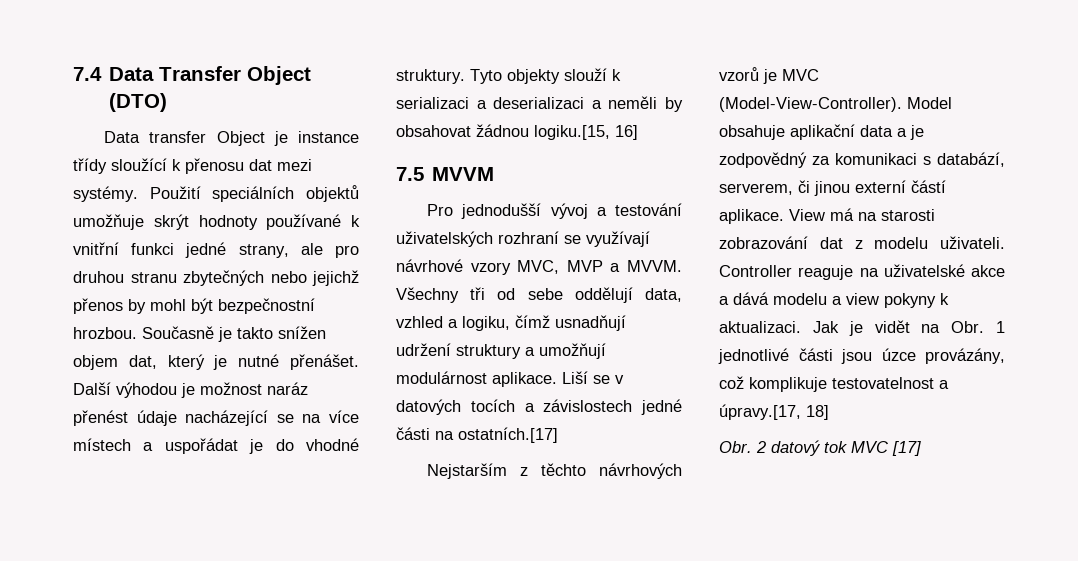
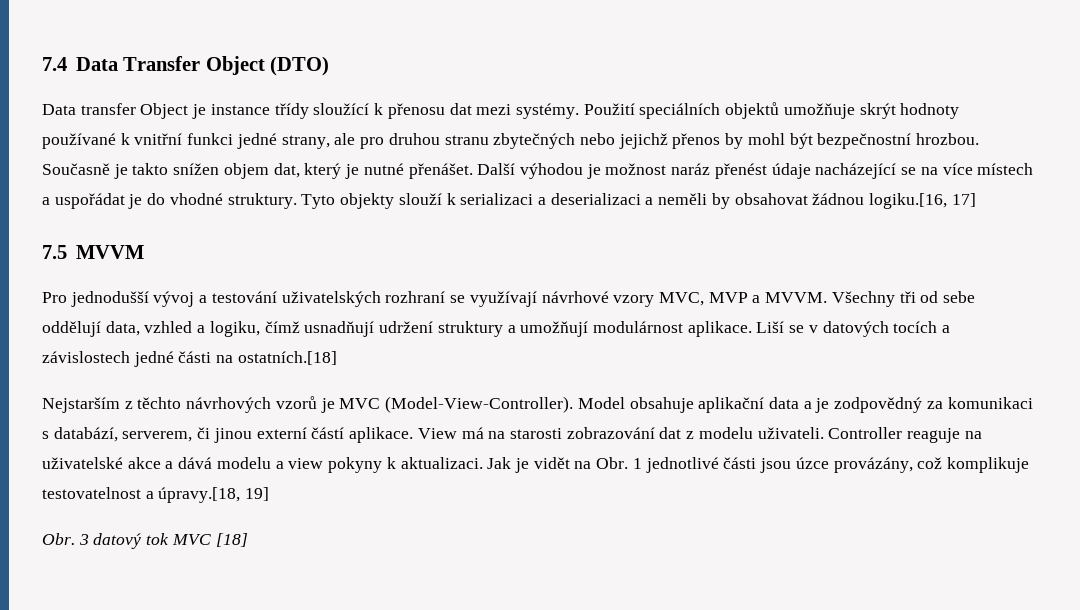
[534,125,638,140] logiku.[15, 16] -> [869,193,976,209] logiku.[16, 17]
[458,427,558,443] ostatních.[17] -> [237,351,337,365] ostatních.[18]
[719,404,829,420] [719,441,766,453] úpravy.[17, 18] // Obr. 2 -> [158,487,270,503] [42,533,89,545] úpravy.[18, 19] // Obr. 3
[892,441,921,456] [17] -> [215,533,248,547] [18]

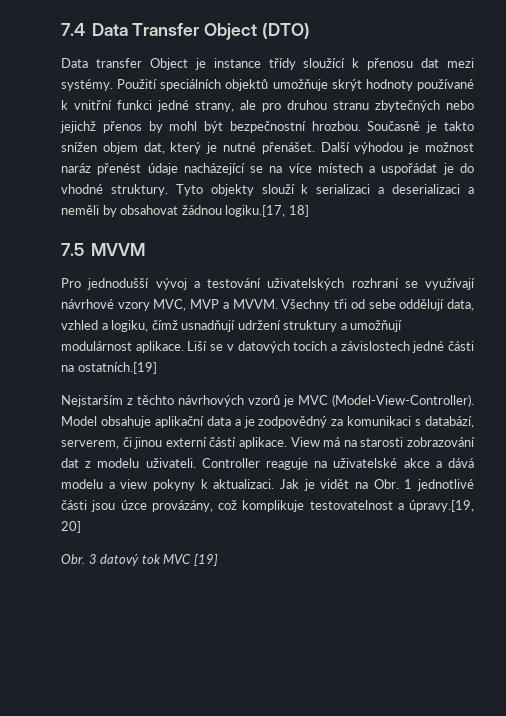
[869,193,976,209] logiku.[16, 17] -> [225,205,309,217] logiku.[17, 18]
[237,351,337,365] ostatních.[18] -> [77,362,157,374] ostatních.[19]
[158,487,270,503] úpravy.[18, 19] -> [409,500,474,512] [61,521,81,533] úpravy.[19, 20]
[215,533,248,547] [18] -> [193,554,218,566] [19]

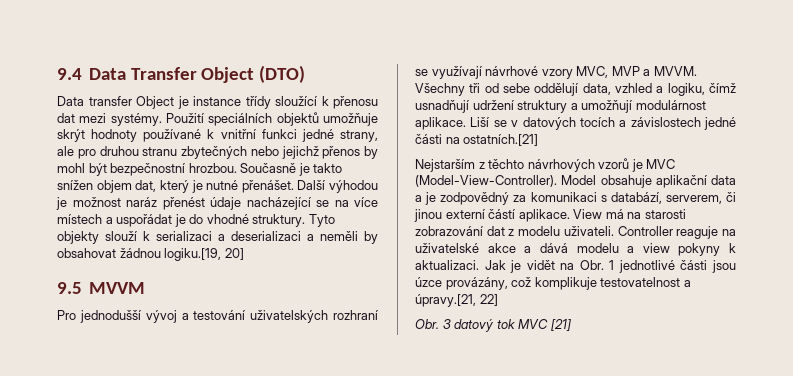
[61,23,85,36] 7.4 -> [57,68,82,80] 9.4
[225,205,309,217] [61,243,84,256] logiku.[17, 18] // 7.5 -> [164,248,244,261] [57,282,82,294] logiku.[19, 20] // 9.5
[77,362,157,374] ostatních.[19] -> [463,134,539,146] ostatních.[21]
[409,500,474,512] [61,521,81,533] úpravy.[19, 20] -> [415,294,498,307] úpravy.[21, 22]
[193,554,218,566] [19] -> [550,319,571,331] [21]

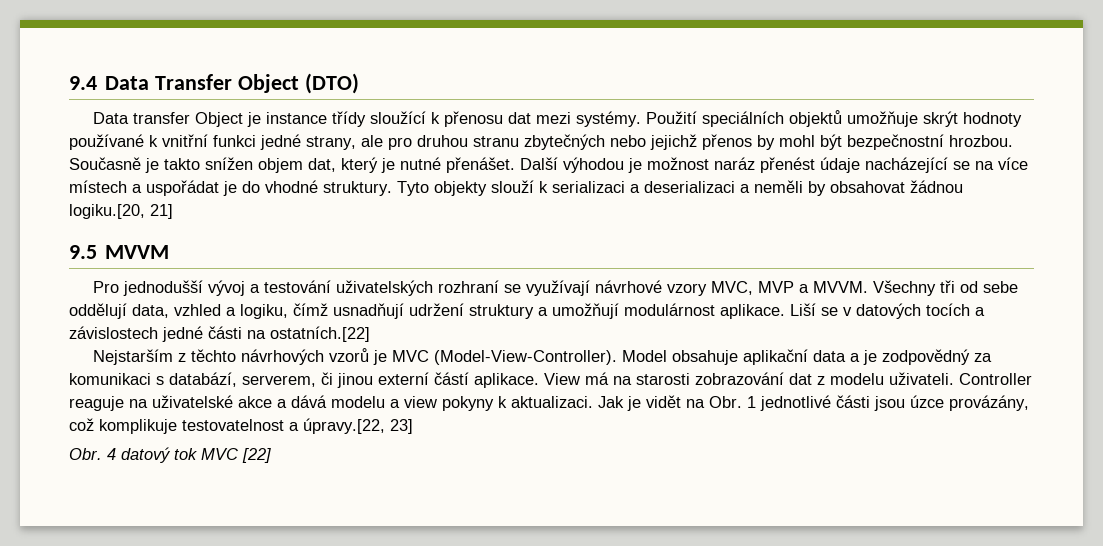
[164,248,244,261] logiku.[19, 20] -> [69,204,173,219] logiku.[20, 21]
[463,134,539,146] ostatních.[21] -> [270,326,370,342] ostatních.[22]
[415,294,498,307] [415,319,451,329] úpravy.[21, 22] // Obr. 3 -> [303,418,413,434] [69,448,116,460] úpravy.[22, 23] // Obr. 4
[550,319,571,331] [21] -> [242,448,271,463] [22]

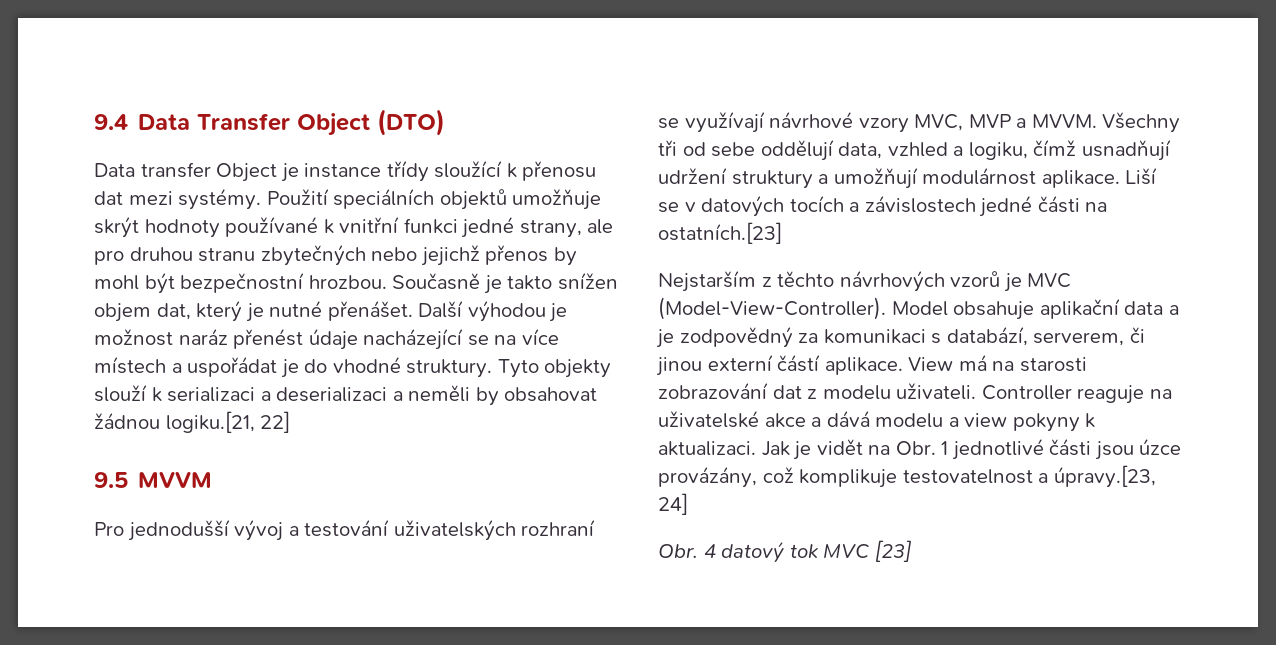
[69,204,173,219] logiku.[20, 21] -> [165,411,291,433] logiku.[21, 22]
[270,326,370,342] ostatních.[22] -> [658,222,782,244] ostatních.[23]
[303,418,413,434] úpravy.[22, 23] -> [1053,465,1156,488] [658,493,688,515] úpravy.[23, 24]
[242,448,271,463] [22] -> [874,540,912,562] [23]

